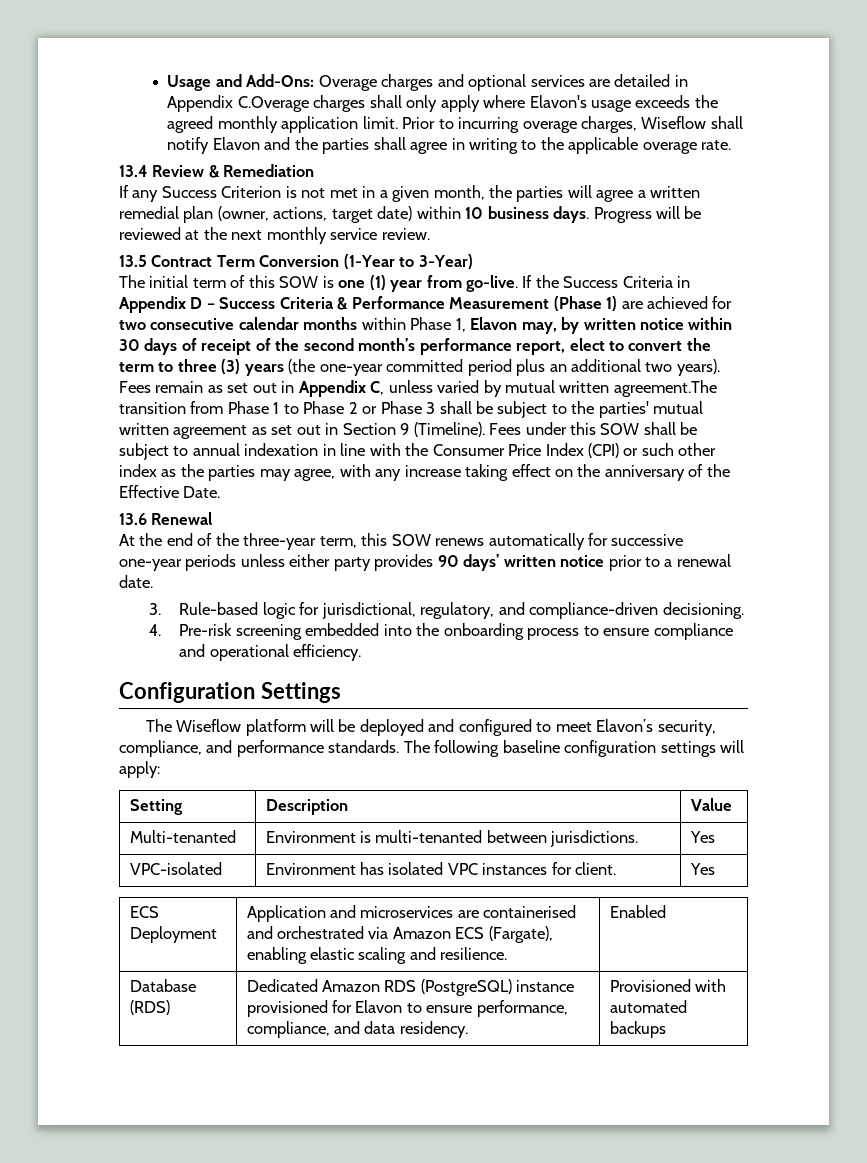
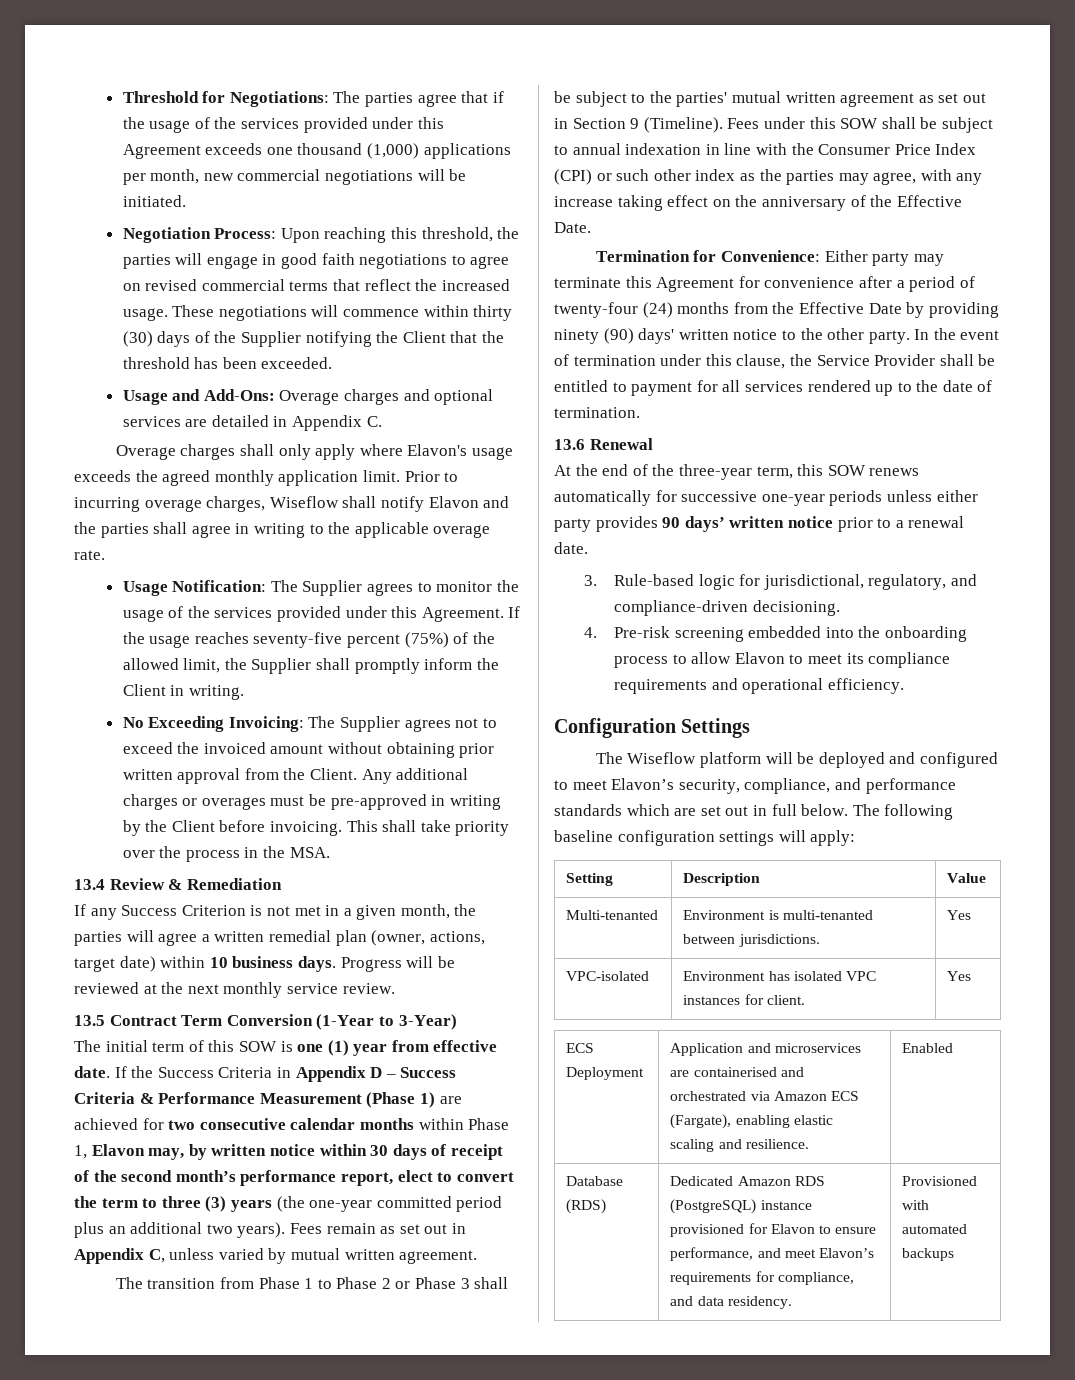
(167, 83) none -> [122,91,504,107] [122,117,444,133] [122,143,511,159] [122,169,467,185] [122,195,186,207] [122,227,520,243] [122,253,510,269] [122,279,510,291] [122,305,513,321] [122,331,505,347] [122,357,333,369] Threshold for Negotiations: The parties agree that if the usage of the services provided under this Agreement exceeds one thousand (1,000) applications per month, new commercial negotiations will be initiated. // Negotiation Process: Upon reaching this threshold, the parties will engage in good faith negotiations to agree on revised commercial terms that reflect the increased usage. These negotiations will commence within thirty (30) days of the Supplier notifying the Client that the threshold has been exceeded. //
[237,96,309,112] C.Overage -> [366,416,382,427] [115,445,176,460] C. // Overage
(732, 145) none -> [122,580,519,596] [122,606,521,622] [122,632,495,648] [122,658,499,674] [122,684,244,700] [122,716,497,732] [122,742,495,758] [122,768,469,784] [122,794,501,810] [122,820,510,836] [122,846,330,862] // Usage Notification: The Supplier agrees to monitor the usage of the services provided under this Agreement. If the usage reaches seventy-five percent (75%) of the allowed limit, the Supplier shall promptly inform the Client in writing. // No Exceeding Invoicing: The Supplier agrees not to exceed the invoiced amount without obtaining prior written approval from the Client. Any additional charges or overages must be pre-approved in writing by the Client before invoicing. This shall take priority over the process in the MSA.
[466,275,519,292] go-live. -> [433,1040,498,1052] [74,1066,110,1078] effective date.
[613,380,717,397] agreement.The -> [399,1250,478,1264] [115,1277,143,1289] agreement. // The
(221, 492) none -> [595,250,944,266] [554,276,975,292] [554,302,999,318] [554,328,1000,344] [554,354,996,369] [554,380,993,396] [554,407,640,418] // Termination for Convenience: Either party may terminate this Agreement for convenience after a period of twenty-four (24) months from the Effective Date by providing ninety (90) days' written notice to the other party. In the event of termination under this clause, the Service Provider shall be entitled to payment for all services rendered up to the date of termination.
[603,623,733,640] ensure compliance -> [691,652,951,668] [613,679,707,694] allow Elavon to meet its compliance requirements
[328,740,400,753] standards. -> [554,804,849,816] standards which are set out in full below.
(568, 1008) none -> [757,1248,874,1258] [670,1271,775,1285] and meet Elavon’s requirements for

